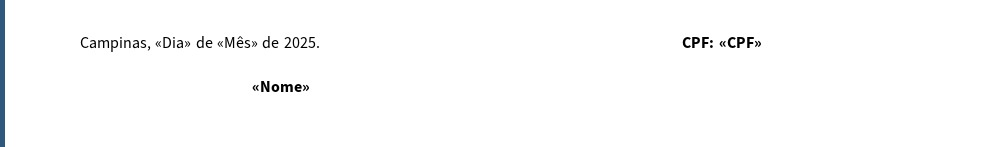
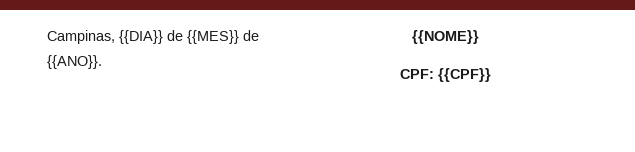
[155,36,320,49] [252,81,310,92] «Dia» de «Mês» de 2025. // «Nome» -> [119,30,259,44] [47,55,102,69] [411,30,479,44] {{DIA}} de {{MES}} de {{ANO}}. // {{NOME}}
[718,37,762,48] «CPF» -> [437,68,491,82] {{CPF}}

